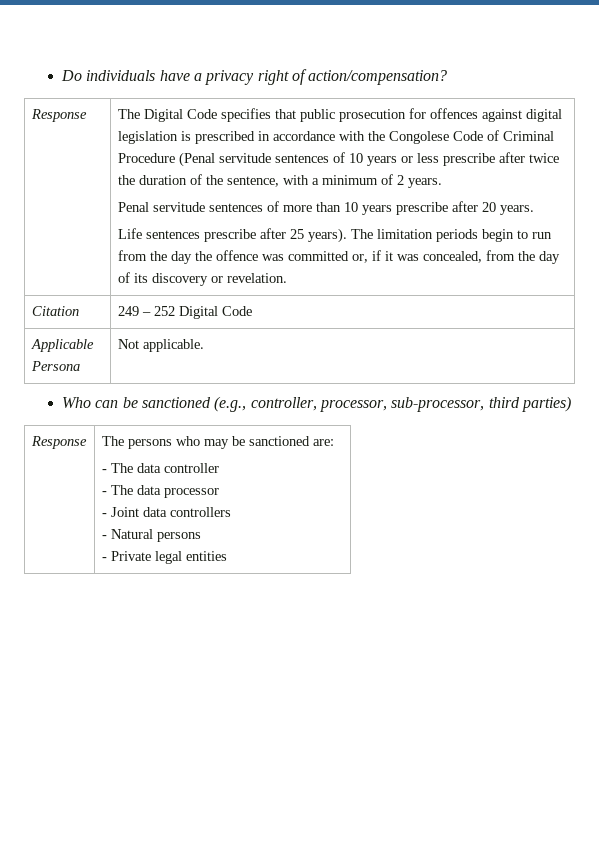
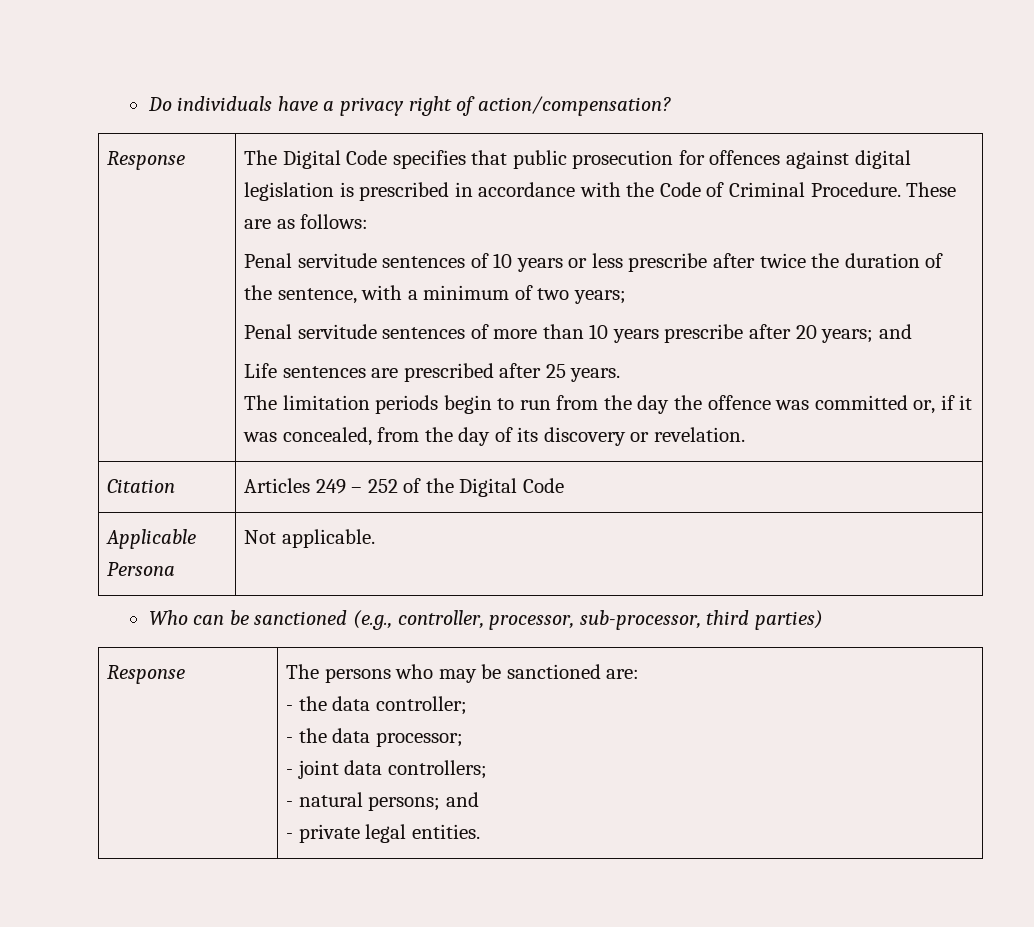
[388,131,449,144] Congolese -> (655, 189) none
[117,152,215,167] Procedure (Penal -> [810,182,957,197] [244,214,369,229] [244,253,293,268] Procedure. These are as follows: // Penal
[396,175,442,188] 2 years. -> [537,288,626,304] two years;
[499,205,534,215] years. -> [821,324,912,343] years; and
[203,229,256,242] prescribe -> [371,363,494,382] are prescribed
[307,228,347,243] years). -> [570,368,621,382] years. //
(79, 311) none -> [244,478,311,493] Articles
(175, 311) none -> [403,478,454,493] of the
[110,463,219,473] [101,485,219,498] [101,507,231,517] [101,529,201,542] [101,551,227,564] The data controller // - The data processor // - Joint data controllers // - Natural persons // - Private legal entities -> [298,696,467,715] [286,728,463,747] [286,760,487,779] [286,792,479,811] [286,824,480,843] the data controller; // - the data processor; // - joint data controllers; // - natural persons; and // - private legal entities.

